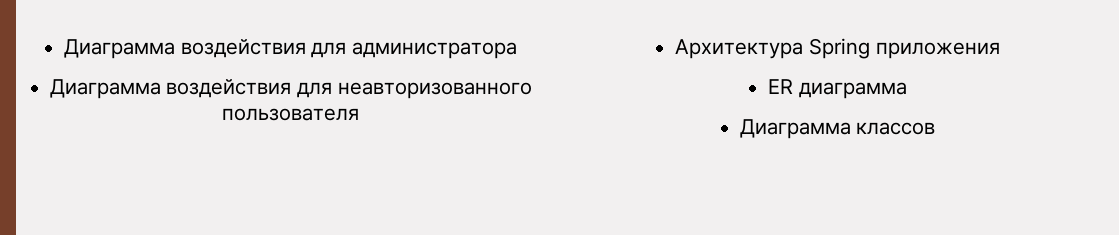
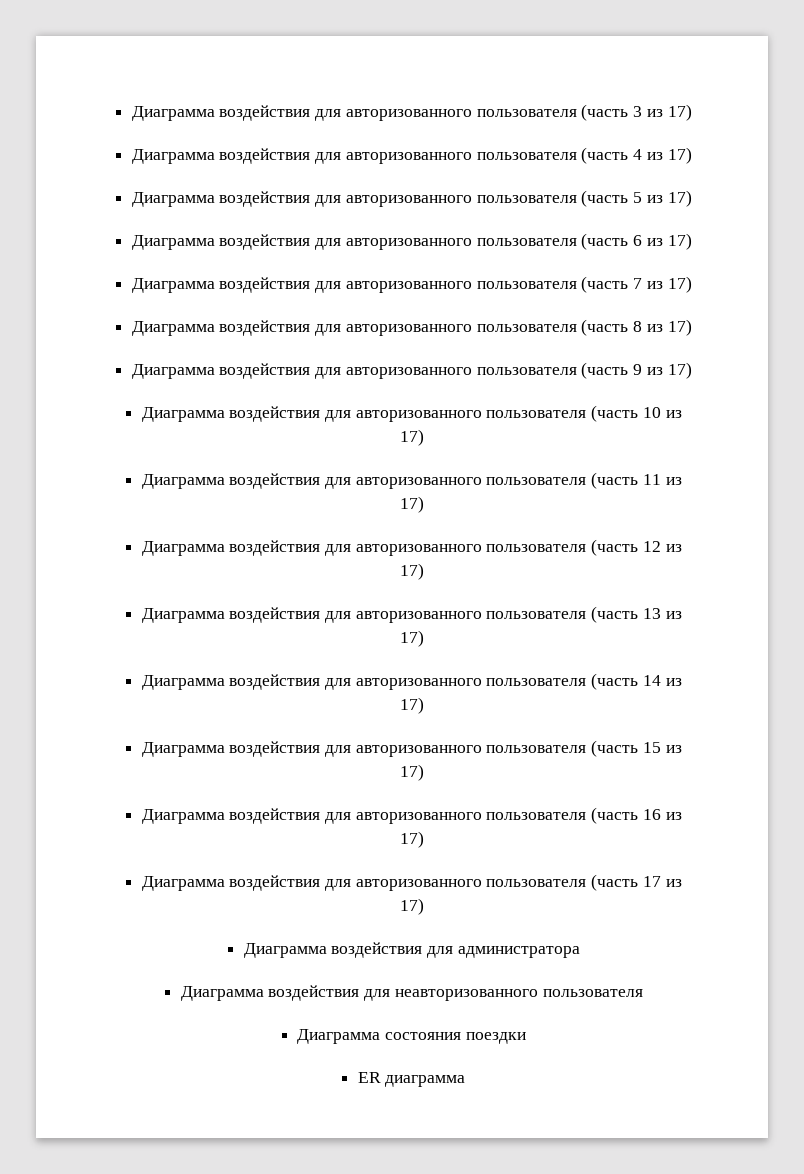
[64,39,347,59] Диаграмма воздействия для -> [131,104,692,121] [131,147,692,164] [131,190,692,207] [131,233,692,250] [131,276,692,293] [131,319,692,336] [131,362,692,379] [141,405,682,422] [399,429,424,446] [141,472,682,489] [399,496,424,513] [141,539,682,556] [399,563,424,580] [141,606,682,623] [399,630,424,647] [141,673,682,690] [399,697,424,714] [141,740,682,757] [399,764,424,781] [141,807,682,824] [399,831,424,848] [141,874,682,891] [399,898,424,915] [243,942,453,958] Диаграмма воздействия для авторизованного пользователя (часть 3 из 17) // Диаграмма воздействия для авторизованного пользователя (часть 4 из 17) // Диаграмма воздействия для авторизованного пользователя (часть 5 из 17) // Диаграмма воздействия для авторизованного пользователя (часть 6 из 17) // Диаграмма воздействия для авторизованного пользователя (часть 7 из 17) // Диаграмма воздействия для авторизованного пользователя (часть 8 из 17) // Диаграмма воздействия для авторизованного пользователя (часть 9 из 17) // Диаграмма воздействия для авторизованного пользователя (часть 10 из 17) // Диаграмма воздействия для авторизованного пользователя (часть 11 из 17) // Диаграмма воздействия для авторизованного пользователя (часть 12 из 17) // Диаграмма воздействия для авторизованного пользователя (часть 13 из 17) // Диаграмма воздействия для авторизованного пользователя (часть 14 из 17) // Диаграмма воздействия для авторизованного пользователя (часть 15 из 17) // Диаграмма воздействия для авторизованного пользователя (часть 16 из 17) // Диаграмма воздействия для авторизованного пользователя (часть 17 из 17) // Диаграмма воздействия для
[675,38,1000,59] Архитектура Spring приложения -> [297,1029,526,1044] Диаграмма состояния поездки
[739,119,936,139] // Диаграмма классов -> (466, 1081) none

